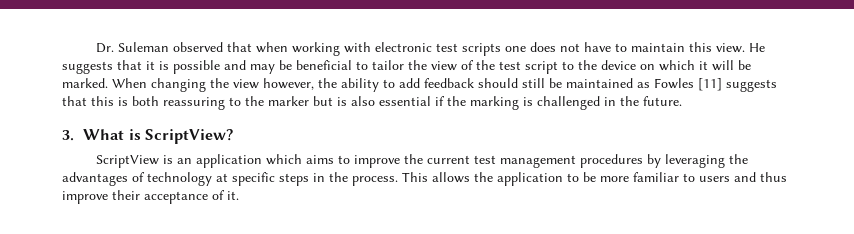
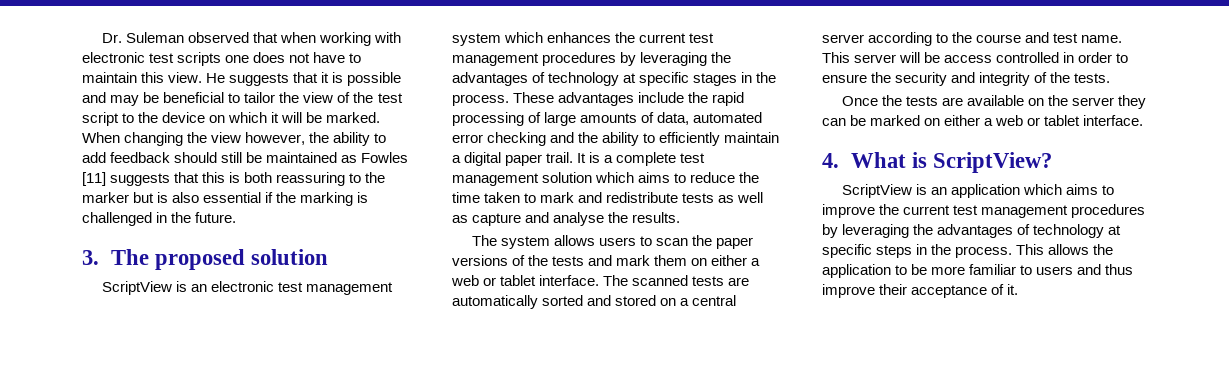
(74, 135) none -> [111,249,329,270] [101,281,394,295] [452,32,715,46] [452,52,732,66] [452,72,777,86] [452,92,745,106] [452,112,763,126] [452,132,780,146] [452,152,706,166] [452,172,760,186] [452,192,764,203] [452,212,681,226] [471,235,754,249] [452,255,761,266] [451,275,750,286] [452,295,737,309] [822,32,1123,46] [822,52,1129,63] [822,72,1111,86] [841,95,1147,109] [822,115,1144,126] [822,153,839,168] The proposed solution // ScriptView is an electronic test management system which enhances the current test management procedures by leveraging the advantages of technology at specific stages in the process. These advantages include the rapid processing of large amounts of data, automated error checking and the ability to efficiently maintain a digital paper trail. It is a complete test management solution which aims to reduce the time taken to mark and redistribute tests as well as capture and analyse the results. // The system allows users to scan the paper versions of the tests and mark them on either a web or tablet interface. The scanned tests are automatically sorted and stored on a central server according to the course and test name. This server will be access controlled in order to ensure the security and integrity of the tests. // Once the tests are available on the server they can be marked on either a web or tablet interface. // 4.

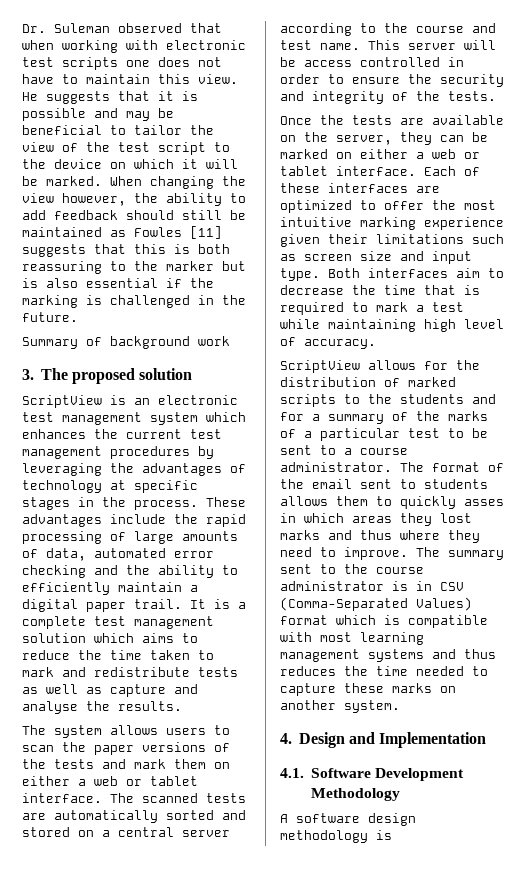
(237, 217) none -> [22,336,230,349] // Summary of background work
[1072,97,1115,106] server -> [336,135,392,145] server,
[822,152,1053,173] [841,184,1115,198] [822,204,1146,218] [822,224,1122,238] [822,244,1114,258] [822,264,1134,278] [822,284,1019,298] // 4. What is ScriptView? // ScriptView is an application which aims to improve the current test management procedures by leveraging the advantages of technology at specific steps in the process. This allows the application to be more familiar to users and thus improve their acceptance of it. -> [424,166,480,176] [280,183,440,193] [280,200,496,213] [280,217,504,230] [280,234,504,247] [280,251,472,264] [280,268,504,281] [280,285,480,295] [280,302,464,315] [280,319,504,332] [280,337,376,349] [280,360,480,373] [280,377,456,387] [280,394,496,407] [280,411,488,424] [280,428,488,441] [280,445,408,455] [280,462,504,472] [280,479,488,489] [280,496,504,509] [280,513,472,526] [280,530,480,543] [280,547,504,560] [280,564,424,574] [280,581,464,591] [280,597,472,611] [280,615,488,628] [280,632,424,645] [280,649,496,662] [280,666,488,676] [280,683,456,696] [280,700,400,713] [280,732,487,748] [280,768,464,781] [310,788,400,801] [280,813,416,826] [280,830,392,843] Each of these interfaces are optimized to offer the most intuitive marking experience given their limitations such as screen size and input type. Both interfaces aim to decrease the time that is required to mark a test while maintaining high level of accuracy. // ScriptView allows for the distribution of marked scripts to the students and for a summary of the marks of a particular test to be sent to a course administrator. The format of the email sent to students allows them to quickly asses in which areas they lost marks and thus where they need to improve. The summary sent to the course administrator is in CSV (Comma-Separated Values) format which is compatible with most learning management systems and thus reduces the time needed to capture these marks on another system. // 4. Design and Implementation // 4.1. Software Development Methodology // A software design methodology is

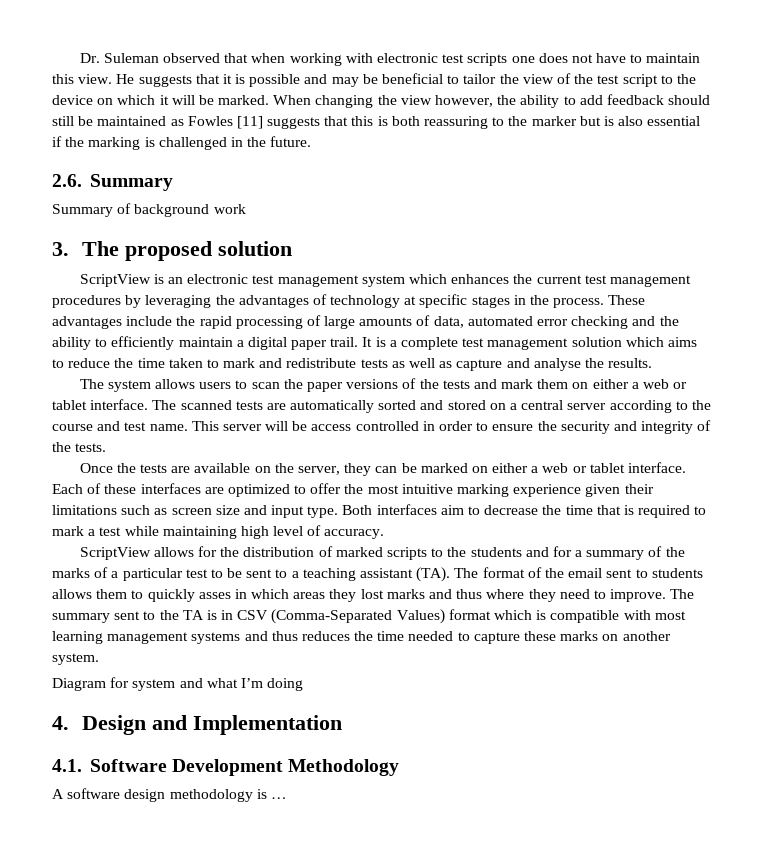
(78, 317) none -> [52,174,173,191] // 2.6. Summary
[360,448,408,455] [280,462,392,472] course administrator. -> [302,567,451,582] teaching assistant (TA).
[376,567,424,574] [280,581,384,591] course administrator -> [182,610,204,620] TA
(400, 706) none -> [52,677,304,691] // Diagram for system and what I’m doing
(392, 835) none -> [270,797,287,799] …

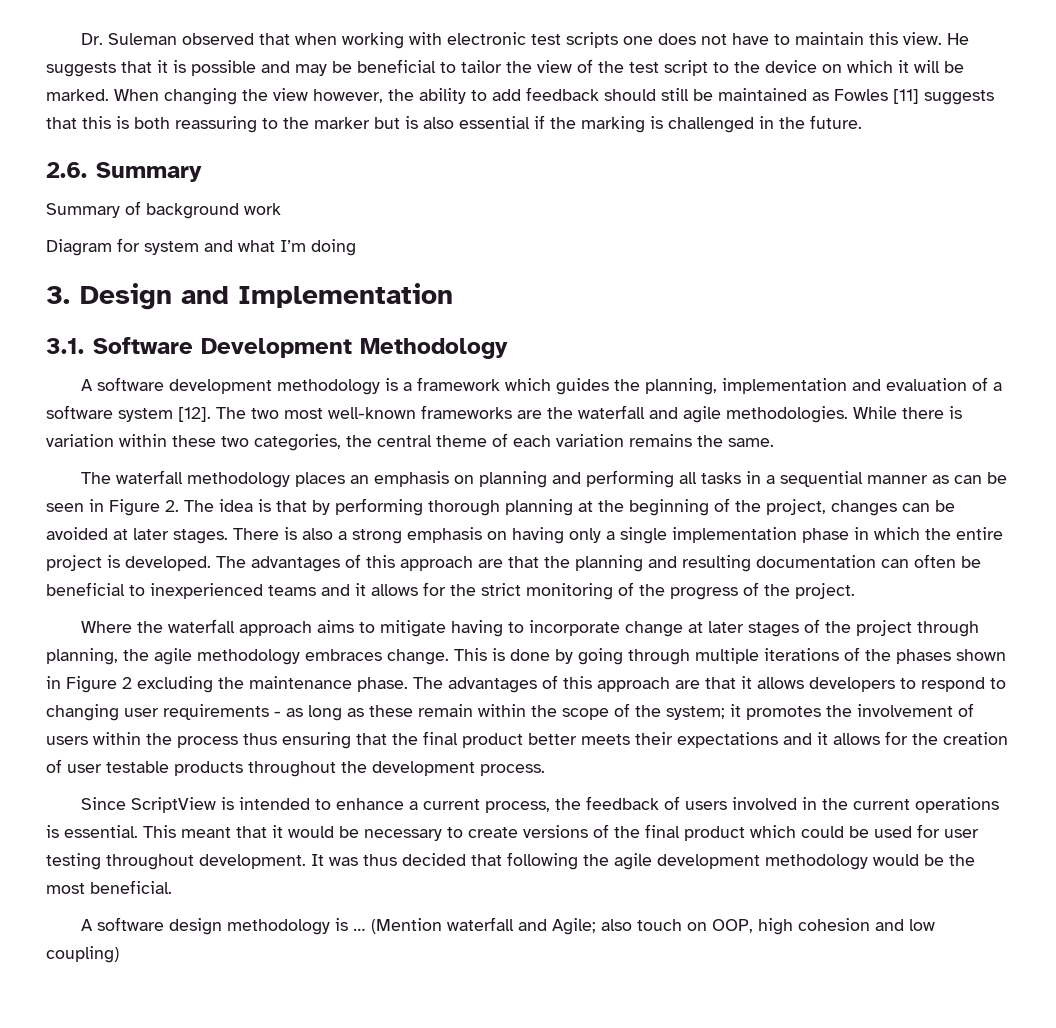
[52,241,293,261] [79,274,691,287] [52,294,646,308] [52,315,679,329] [52,336,697,350] [52,358,653,371] [79,378,688,392] [52,399,711,413] [52,420,712,434] [52,442,107,452] [79,462,687,476] [52,483,654,497] [52,504,707,518] [52,525,385,539] [79,546,685,560] [52,567,703,582] [52,589,695,602] [52,609,686,624] [52,631,671,644] [52,653,99,665] // 3. The proposed solution // ScriptView is an electronic test management system which enhances the current test management procedures by leveraging the advantages of technology at specific stages in the process. These advantages include the rapid processing of large amounts of data, automated error checking and the ability to efficiently maintain a digital paper trail. It is a complete test management solution which aims to reduce the time taken to mark and redistribute tests as well as capture and analyse the results. // The system allows users to scan the paper versions of the tests and mark them on either a web or tablet interface. The scanned tests are automatically sorted and stored on a central server according to the course and test name. This server will be access controlled in order to ensure the security and integrity of the tests. // Once the tests are available on the server, they can be marked on either a web or tablet interface. Each of these interfaces are optimized to offer the most intuitive marking experience given their limitations such as screen size and input type. Both interfaces aim to decrease the time that is required to mark a test while maintaining high level of accuracy. // ScriptView allows for the distribution of marked scripts to the students and for a summary of the marks of a particular test to be sent to a teaching assistant (TA). The format of the email sent to students allows them to quickly asses in which areas they lost marks and thus where they need to improve. The summary sent to the TA is in CSV (Comma-Separated Values) format which is compatible with most learning management systems and thus reduces the time needed to capture these marks on another system. -> (281, 209) none
[52,716,69,730] 4. -> [46,286,70,304] 3.
[52,759,82,772] 4.1. -> [46,338,84,354] 3.1.
(400, 767) none -> [80,377,1002,395] [46,405,962,423] [46,433,774,451] [80,470,1007,488] [46,498,955,516] [46,527,1003,544] [46,554,981,572] [46,582,855,600] [80,619,979,637] [46,647,1006,665] [46,675,1006,693] [46,703,974,721] [46,731,1008,749] [46,759,545,777] [80,796,999,813] [46,824,979,841] [46,852,975,870] [46,880,172,894] // A software development methodology is a framework which guides the planning, implementation and evaluation of a software system [12]. The two most well-known frameworks are the waterfall and agile methodologies. While there is variation within these two categories, the central theme of each variation remains the same. // The waterfall methodology places an emphasis on planning and performing all tasks in a sequential manner as can be seen in Figure 2. The idea is that by performing thorough planning at the beginning of the project, changes can be avoided at later stages. There is also a strong emphasis on having only a single implementation phase in which the entire project is developed. The advantages of this approach are that the planning and resulting documentation can often be beneficial to inexperienced teams and it allows for the strict monitoring of the progress of the project. // Where the waterfall approach aims to mitigate having to incorporate change at later stages of the project through planning, the agile methodology embraces change. This is done by going through multiple iterations of the phases shown in Figure 2 excluding the maintenance phase. The advantages of this approach are that it allows developers to respond to changing user requirements - as long as these remain within the scope of the system; it promotes the involvement of users within the process thus ensuring that the final product better meets their expectations and it allows for the creation of user testable products throughout the development process. // Since ScriptView is intended to enhance a current process, the feedback of users involved in the current operations is essential. This meant that it would be necessary to create versions of the final product which could be used for user testing throughout development. It was thus decided that following the agile development methodology would be the most beneficial.
(287, 798) none -> [370,917,935,935] [46,946,119,963] (Mention waterfall and Agile; also touch on OOP, high cohesion and low coupling)

